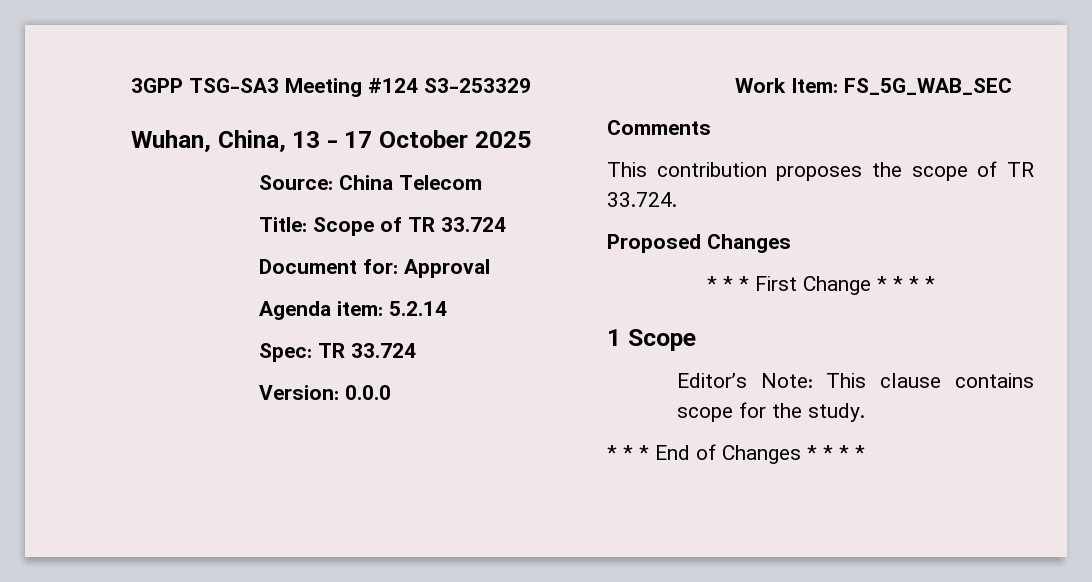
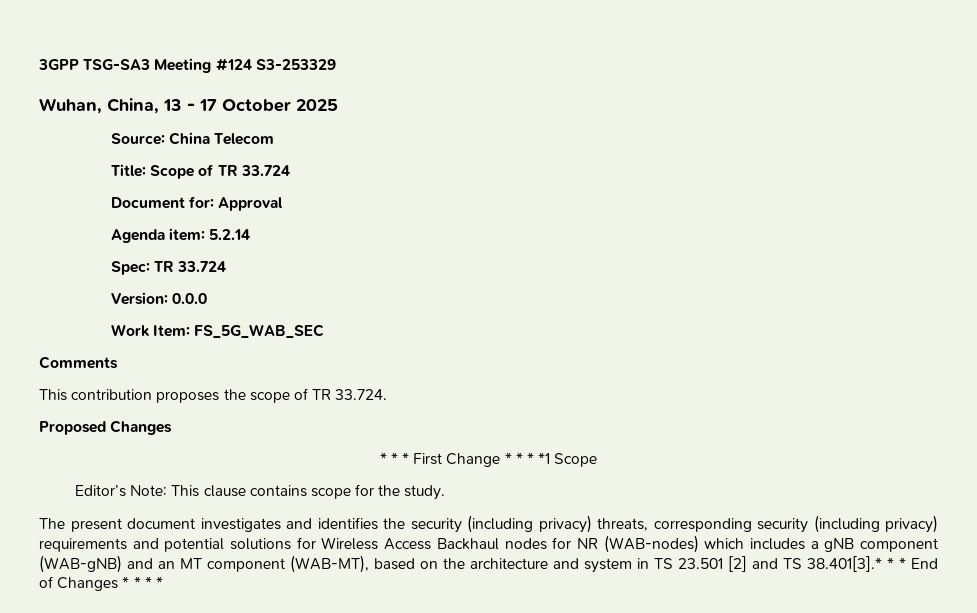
[924,276,935,291] [607,329,621,346] * // 1 -> [538,452,551,464] *1
[607,445,617,460] * -> [39,515,938,533] [39,535,938,553] [39,555,882,573] The present document investigates and identifies the security (including privacy) threats, corresponding security (including privacy) requirements and potential solutions for Wireless Access Backhaul nodes for NR (WAB-nodes) which includes a gNB component (WAB-gNB) and an MT component (WAB-MT), based on the architecture and system in TS 23.501 [2] and TS 38.401[3].*

